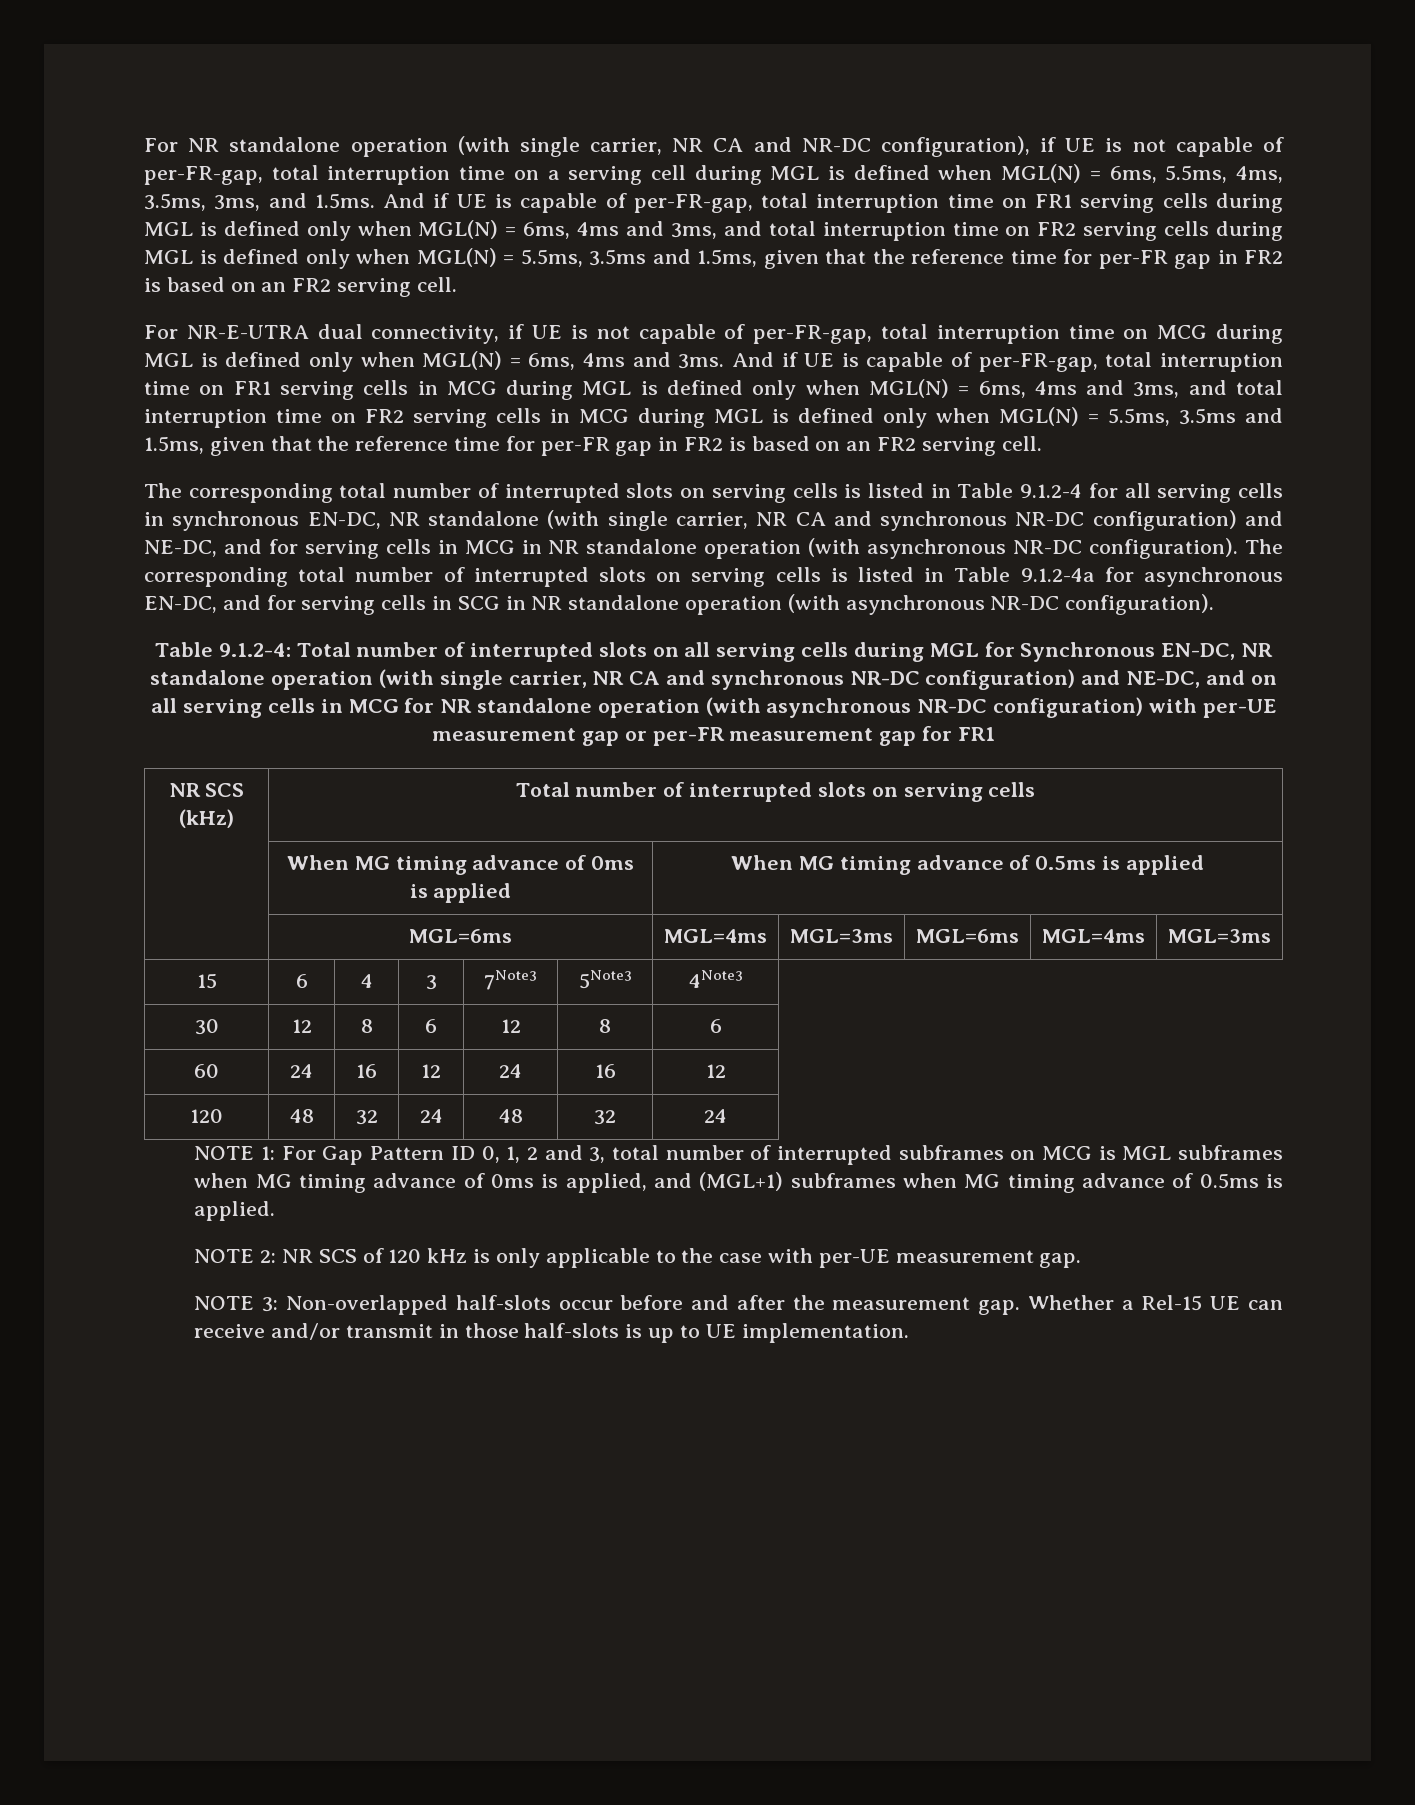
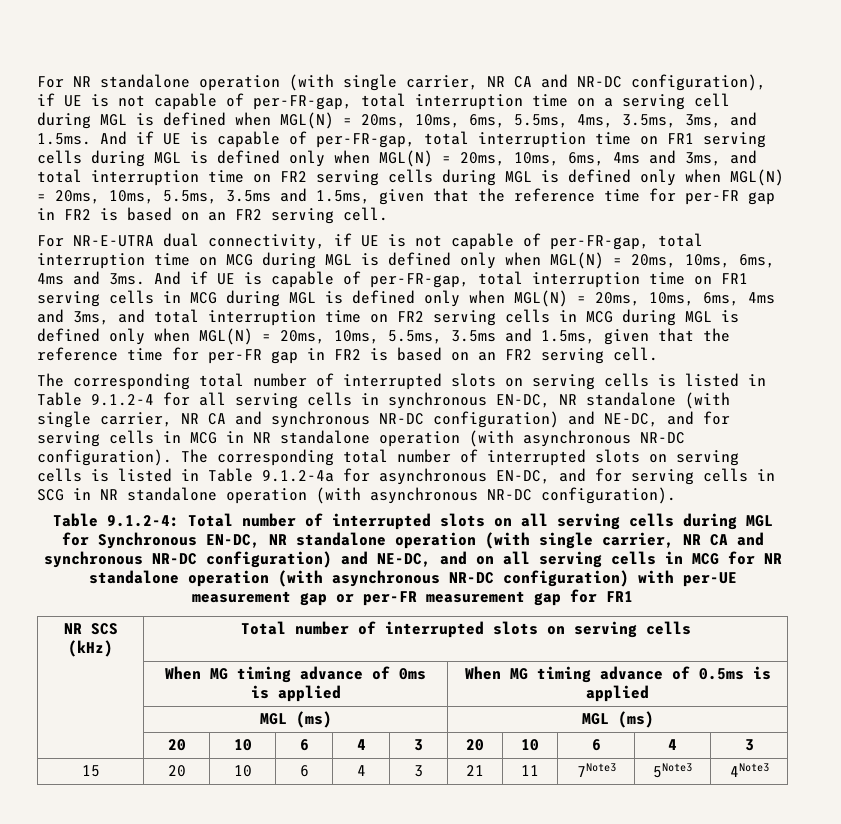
(1101, 175) none -> [361,114,460,128] 20ms, 10ms,
(517, 231) none -> [460,152,559,166] 20ms, 10ms,
(514, 259) none -> [55,190,154,204] 20ms, 10ms,
(521, 362) none -> [631,254,730,268] 20ms, 10ms,
(970, 390) none -> [595,292,694,306] 20ms, 10ms,
(1099, 418) none -> [280,330,379,344] 20ms, 10ms,
[409,929,512,943] [664,929,767,943] [790,929,893,943] [916,929,1019,943] [1042,929,1145,943] [1168,929,1271,943] [196,973,217,989] [295,974,308,988] [360,974,373,988] [425,975,437,990] [484,970,537,990] [578,970,632,989] [688,970,743,988] [194,1019,219,1035] [291,1019,312,1033] [360,1019,373,1033] [425,1019,437,1033] [500,1019,521,1033] [599,1019,611,1033] [709,1019,722,1033] [194,1064,219,1078] [290,1064,313,1078] [356,1064,377,1078] [421,1064,441,1078] [499,1064,522,1078] [594,1064,616,1078] [705,1064,726,1078] [190,1109,223,1123] [289,1109,314,1123] [355,1110,378,1125] [419,1109,443,1123] [498,1109,523,1123] [594,1110,616,1125] [704,1109,727,1123] [194,1145,1283,1165] [194,1172,1284,1193] [194,1201,276,1221] [194,1248,1082,1268] [194,1295,1284,1315] [194,1323,909,1343] MGL=6ms | MGL=4ms | MGL=3ms | MGL=6ms | MGL=4ms | MGL=3ms // 15 | 6 | 4 | 3 | 7Note3 | 5Note3 | 4Note3 // 30 | 12 | 8 | 6 | 12 | 8 | 6 // 60 | 24 | 16 | 12 | 24 | 16 | 12 // 120 | 48 | 32 | 24 | 48 | 32 | 24 // NOTE 1: For Gap Pattern ID 0, 1, 2 and 3, total number of interrupted subframes on MCG is MGL subframes when MG timing advance of 0ms is applied, and (MGL+1) subframes when MG timing advance of 0.5ms is applied. // NOTE 2: NR SCS of 120 kHz is only applicable to the case with per-UE measurement gap. // NOTE 3: Non-overlapped half-slots occur before and after the measurement gap. Whether a Rel-15 UE can receive and/or transmit in those half-slots is up to UE implementation. -> [259,711,332,728] [581,711,654,728] [167,739,186,751] [233,739,252,751] [299,739,309,751] [356,739,366,750] [414,739,423,751] [466,739,484,751] [521,739,539,751] [591,739,601,751] [668,739,677,750] [744,739,754,751] [81,765,100,777] [167,765,186,777] [233,765,252,777] [299,765,309,777] [356,765,366,776] [414,765,423,777] [466,765,484,776] [521,765,539,776] [576,763,616,777] [653,763,692,778] [729,763,769,777] MGL (ms) | MGL (ms) // | 20 | 10 | 6 | 4 | 3 | 20 | 10 | 6 | 4 | 3 // 15 | 20 | 10 | 6 | 4 | 3 | 21 | 11 | 7Note3 | 5Note3 | 4Note3

